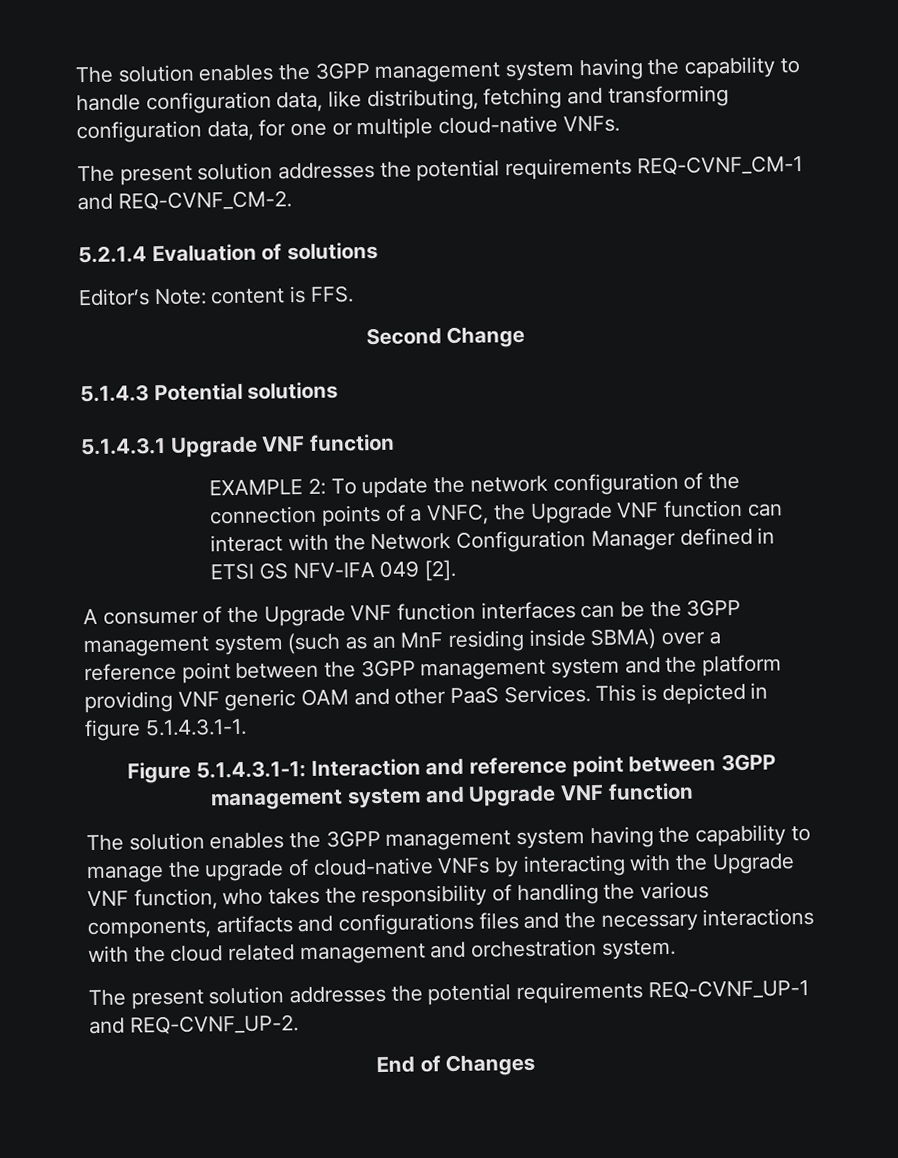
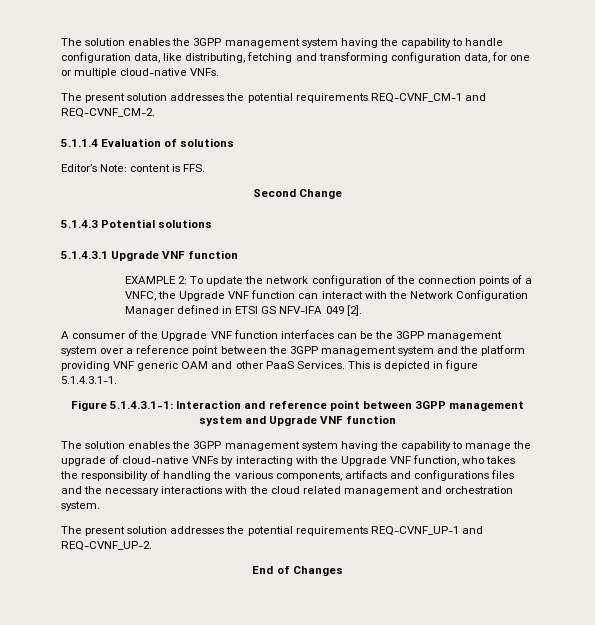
[78,245,147,264] 5.2.1.4 -> [61,139,98,147] 5.1.1.4
[287,628,657,655] (such as an MnF residing inside SBMA) -> (97, 351) none

